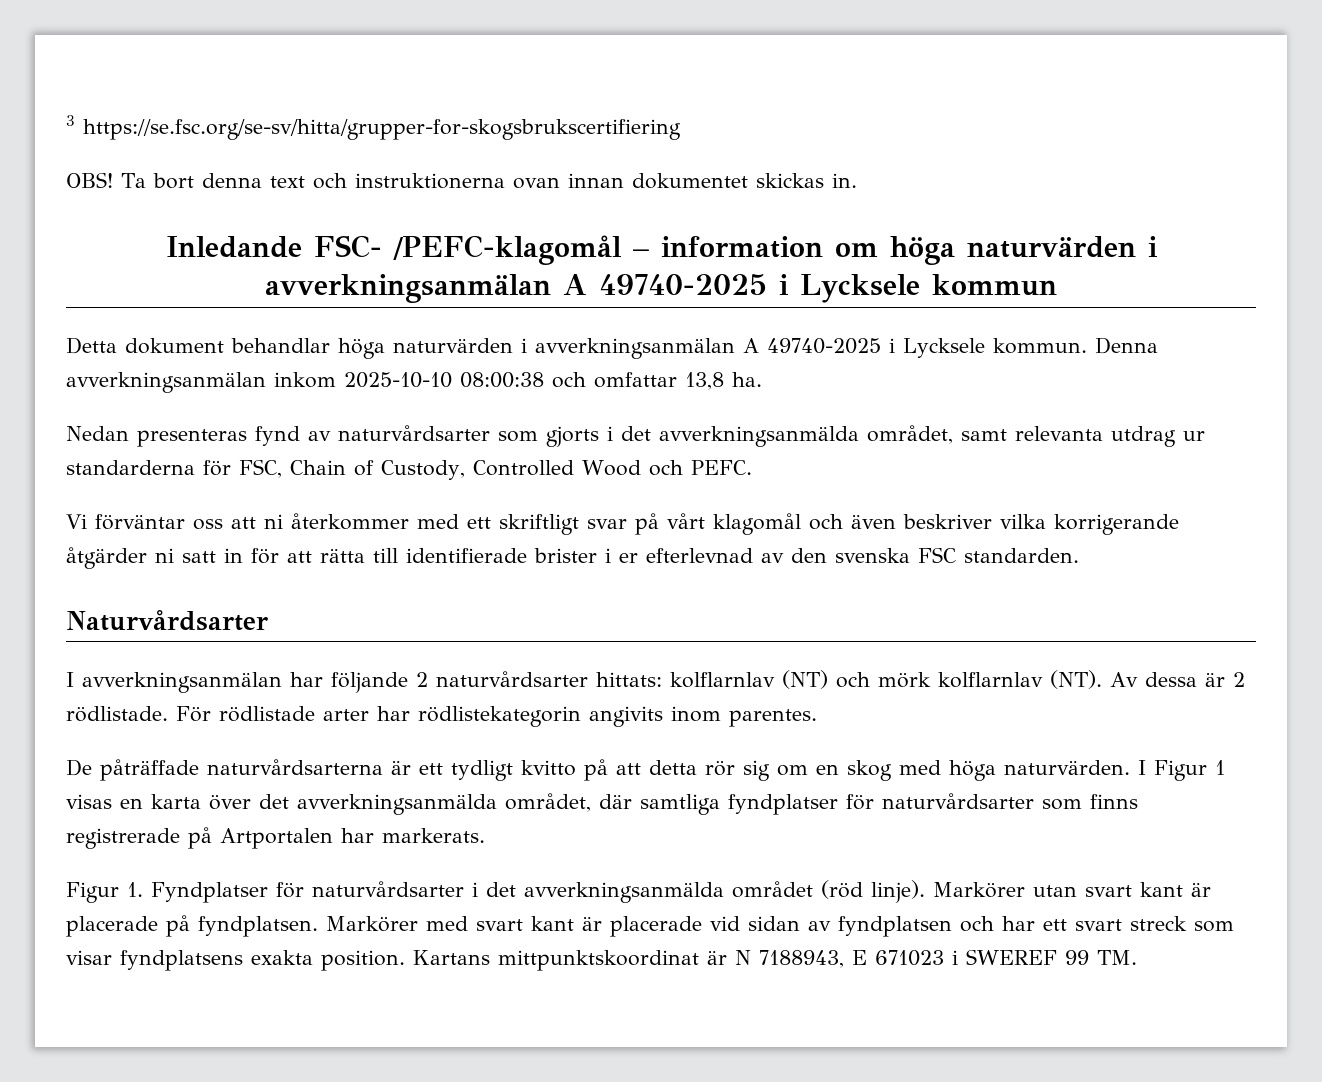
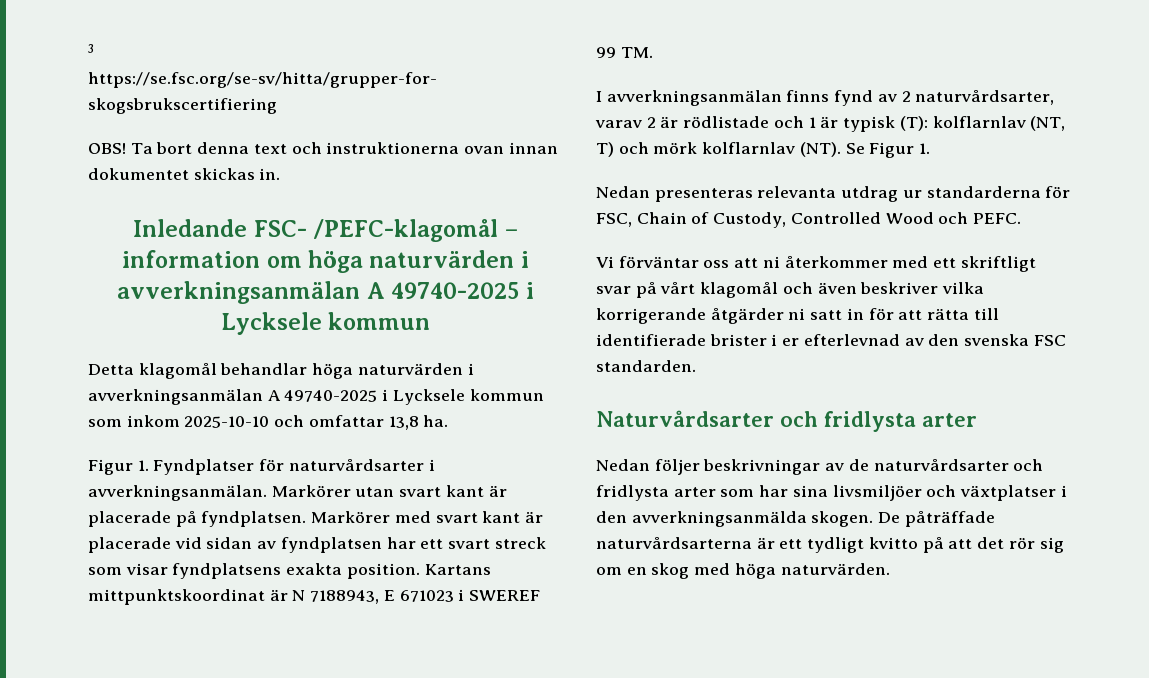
[125,338,224,354] dokument -> [138,363,217,379] klagomål
[992,337,1158,354] [66,372,266,393] kommun. Denna avverkningsanmälan -> [469,389,544,401] [88,419,122,427] kommun som
[460,372,544,388] 08:00:38 -> (270, 422) none
[66,425,1007,447] Nedan presenteras fynd av naturvårdsarter som gjorts i det avverkningsanmälda området, samt -> [88,459,435,475] [88,485,507,501] [88,511,544,527] [88,537,546,553] [88,563,491,579] [88,589,541,605] [596,47,653,58] [596,90,1055,106] [595,116,1066,132] [596,142,931,158] [596,186,753,202] Figur 1. Fyndplatser för naturvårdsarter i avverkningsanmälan. Markörer utan svart kant är placerade på fyndplatsen. Markörer med svart kant är placerade vid sidan av fyndplatsen har ett svart streck som visar fyndplatsens exakta position. Kartans mittpunktskoordinat är N 7188943, E 671023 i SWEREF 99 TM. // I avverkningsanmälan finns fynd av 2 naturvårdsarter, varav 2 är rödlistade och 1 är typisk (T): kolflarnlav (NT, T) och mörk kolflarnlav (NT). Se Figur 1. // Nedan presenteras
[66,670,1245,693] [66,706,817,727] // I avverkningsanmälan har följande 2 naturvårdsarter hittats: kolflarnlav (NT) och mörk kolflarnlav (NT). Av dessa är 2 rödlistade. För rödlistade arter har rödlistekategorin angivits inom parentes. // -> [780,411,977,432] [596,459,1044,475] [596,485,1067,501] [596,511,874,527] och fridlysta arter // Nedan följer beskrivningar av de naturvårdsarter och fridlysta arter som har sina livsmiljöer och växtplatser i den avverkningsanmälda skogen.
[649,760,697,775] detta -> [977,537,1005,549] det
[1138,760,1225,781] [66,793,1138,815] [66,827,485,849] [66,880,1211,903] [66,915,1234,937] [66,949,1137,971] I Figur 1 visas en karta över det avverkningsanmälda området, där samtliga fyndplatser för naturvårdsarter som finns registrerade på Artportalen har markerats. // Figur 1. Fyndplatser för naturvårdsarter i det avverkningsanmälda området (röd linje). Markörer utan svart kant är placerade på fyndplatsen. Markörer med svart kant är placerade vid sidan av fyndplatsen och har ett svart streck som visar fyndplatsens exakta position. Kartans mittpunktskoordinat är N 7188943, E 671023 i SWEREF 99 TM. -> (890, 569) none

